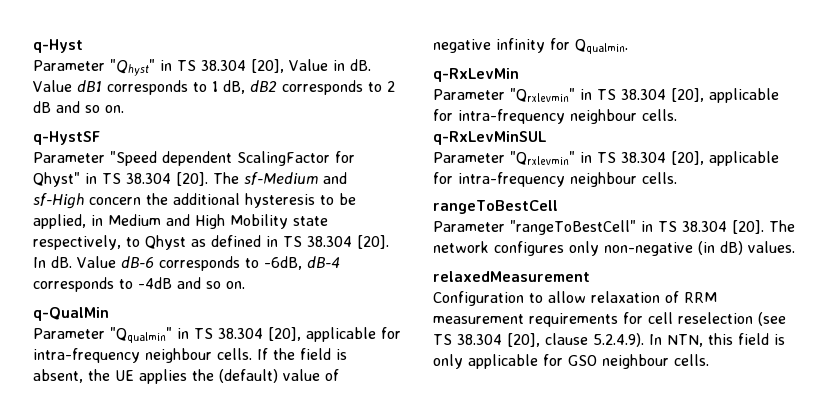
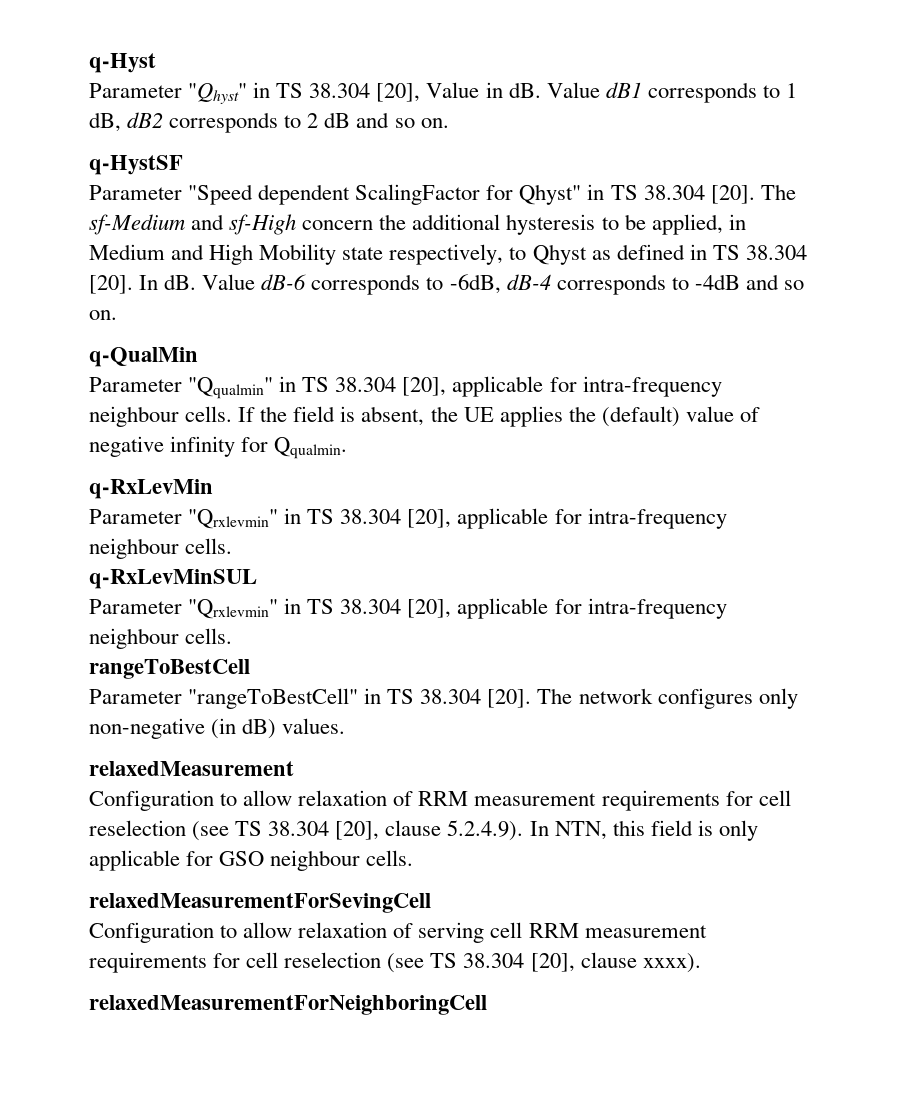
(709, 360) none -> [89,893,431,913] [89,922,707,943] [89,952,701,973] [89,995,487,1015] // relaxedMeasurementForSevingCell // Configuration to allow relaxation of serving cell RRM measurement requirements for cell reselection (see TS 38.304 [20], clause xxxx). // relaxedMeasurementForNeighboringCell

